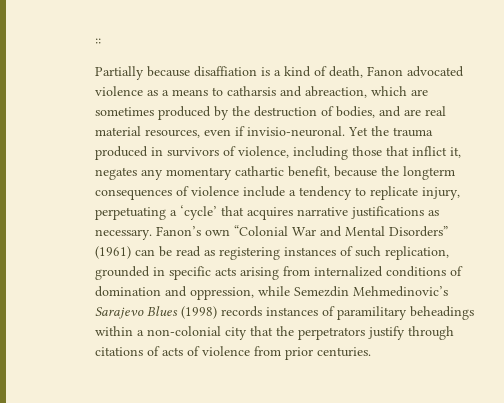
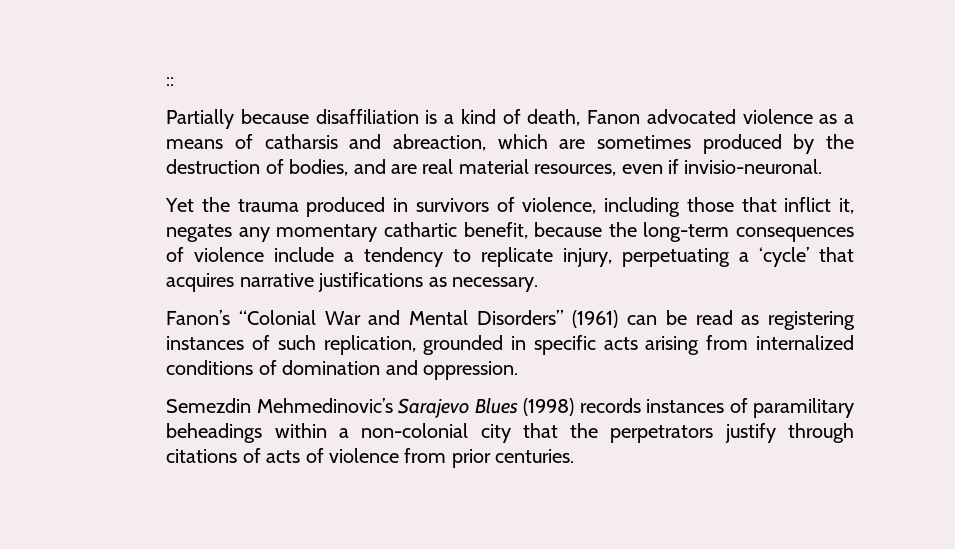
[194,66,258,77] disaffiation -> [315,109,419,124] disaffiliation
[212,87,224,96] to -> [234,134,253,149] of
(346, 131) none -> (823, 166) //
[403,166,456,180] longterm -> [643,222,730,242] long-term
[156,226,231,236] Fanon’s own -> [166,310,231,325] // Fanon’s
[190,286,291,300] oppression, while -> [422,361,518,380] oppression. //

